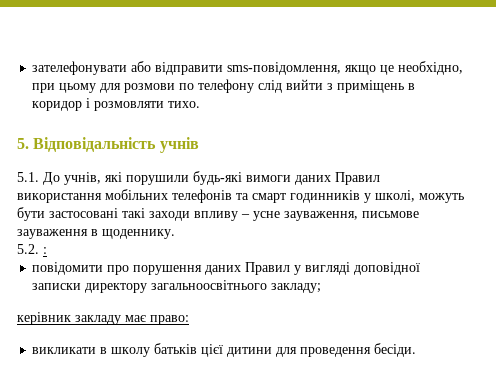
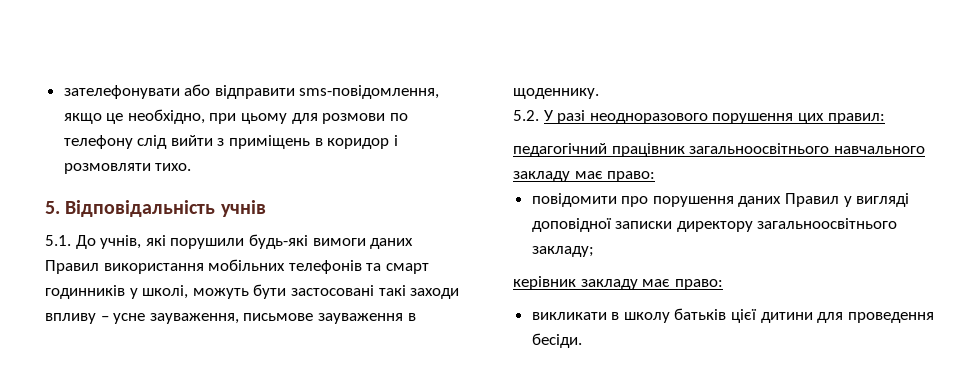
[43,247,47,254] : -> [543,110,885,124] [513,143,925,157] [513,171,656,182] У разі неодноразового порушення цих правил: // педагогічний працівник загальноосвітнього навчального закладу має право:

